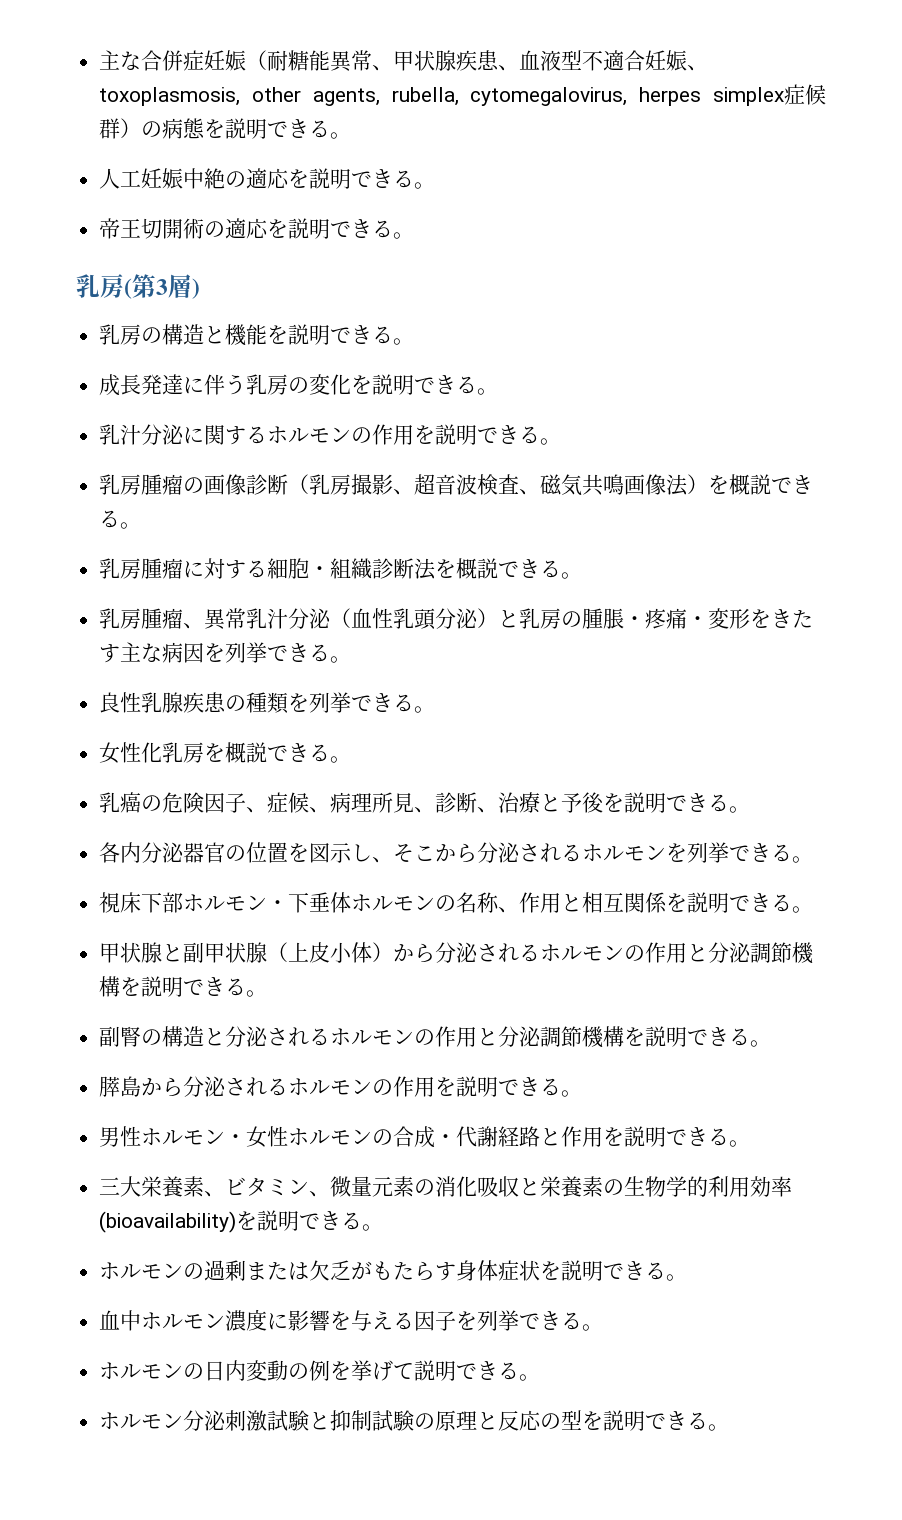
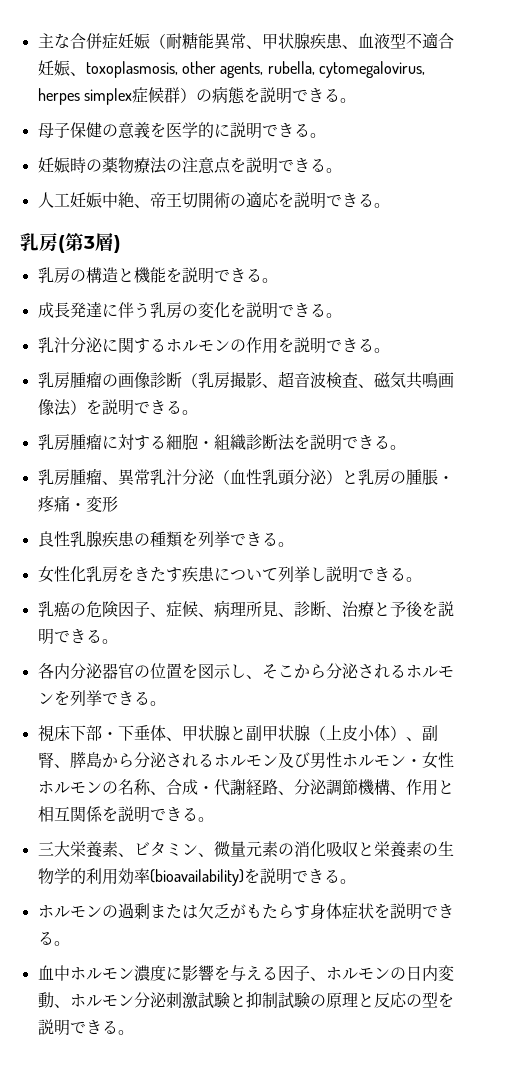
[99,168,436,189] 人工妊娠中絶の適応を説明できる。 // -> [37,122,326,139] [37,157,342,174] [37,192,150,208] 母子保健の意義を医学的に説明できる。 // 妊娠時の薬物療法の注意点を説明できる。 // 人工妊娠中絶、
[729,474,772,495] 概説 -> [101,399,134,416] 説明
[456,558,499,579] 概説 -> [309,434,342,451] 説明
[750,609,814,628] [99,642,352,663] をきたす主な病因を列挙できる。 -> (118, 504) none
[225,742,268,763] 概説 -> [133,566,358,583] きたす疾患について列挙し説明
[183,892,814,913] ホルモン・下垂体ホルモンの名称、作用と相互関係を説明できる。 // -> [101,725,182,741] ・下垂体、
[393,942,815,964] [99,976,268,997] [99,1026,772,1048] から分泌されるホルモンの作用と分泌調節機構を説明できる。 // 副腎の構造と分泌されるホルモンの作用と分泌調節機構を説明できる。 // -> [405,725,438,741] [37,752,70,768] 、副腎、
[372,1076,583,1097] の作用を説明できる。 // -> [277,752,310,768] 及び
(394, 1137) none -> [117,779,166,795] 名称、
[540,1126,604,1147] と作用 -> [277,779,454,796] [37,806,103,822] 、分泌調節機構、作用と相互関係
[456,1310,604,1331] を列挙できる。 // -> [309,977,326,981] 、
[288,1360,541,1381] の例を挙げて説明できる。 // -> [53,1004,70,1008] 、

